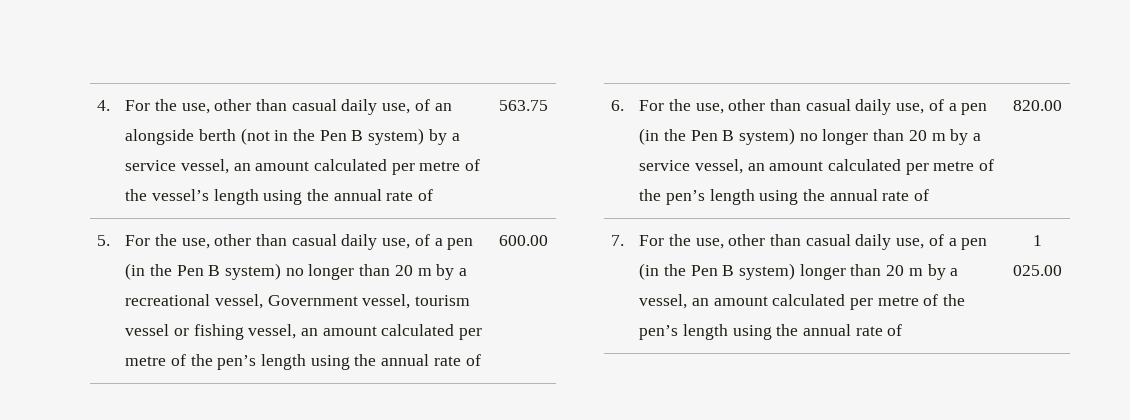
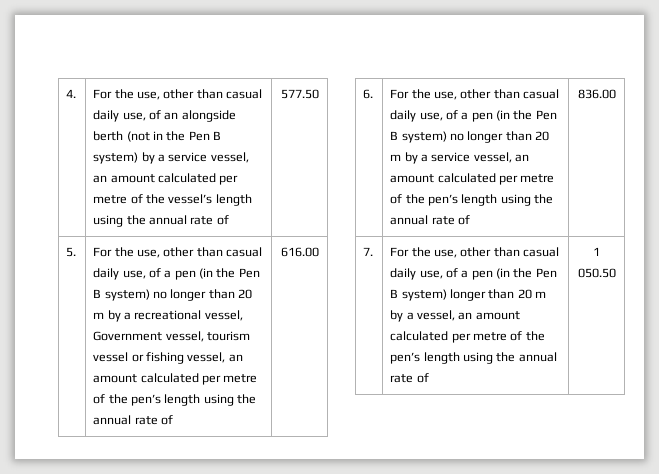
[498,100,548,111] 563.75 -> [280,89,319,99] 577.50
[498,235,548,246] 600.00 -> [280,247,319,257] 616.00
[1012,100,1062,111] 820.00 -> [577,89,616,99] 836.00
[1012,265,1062,276] 025.00 -> [577,268,616,278] 050.50

